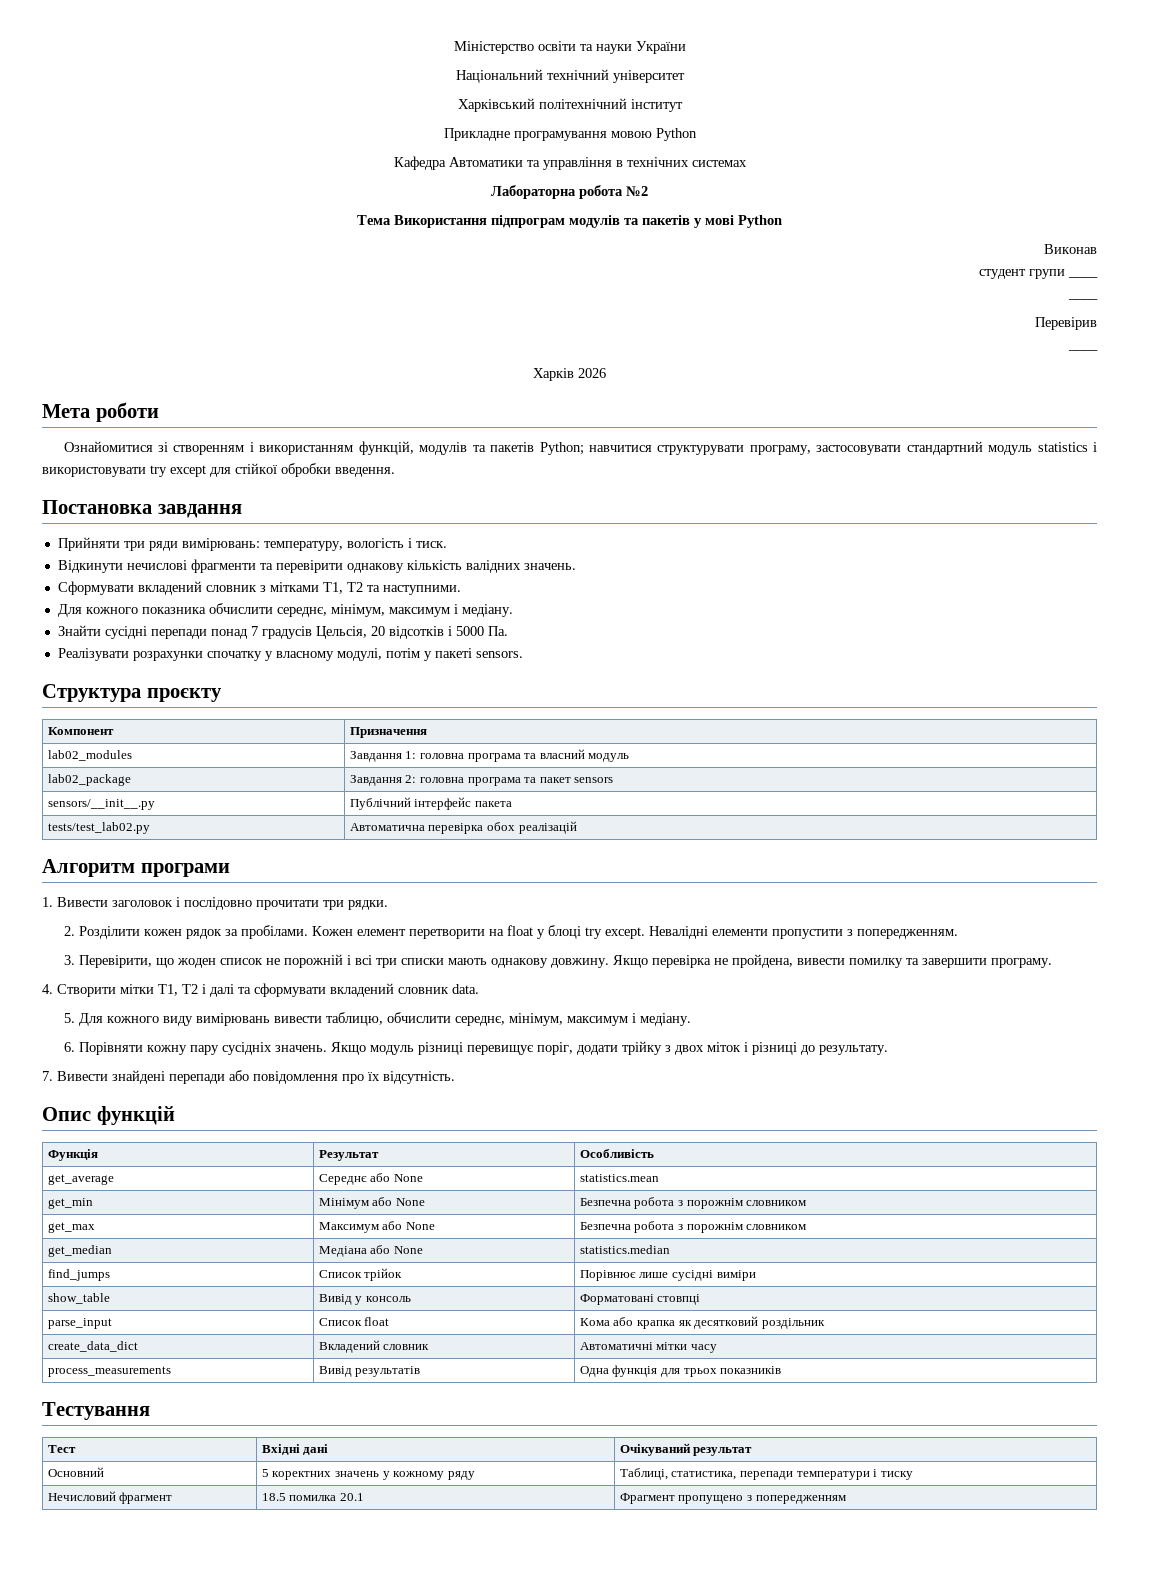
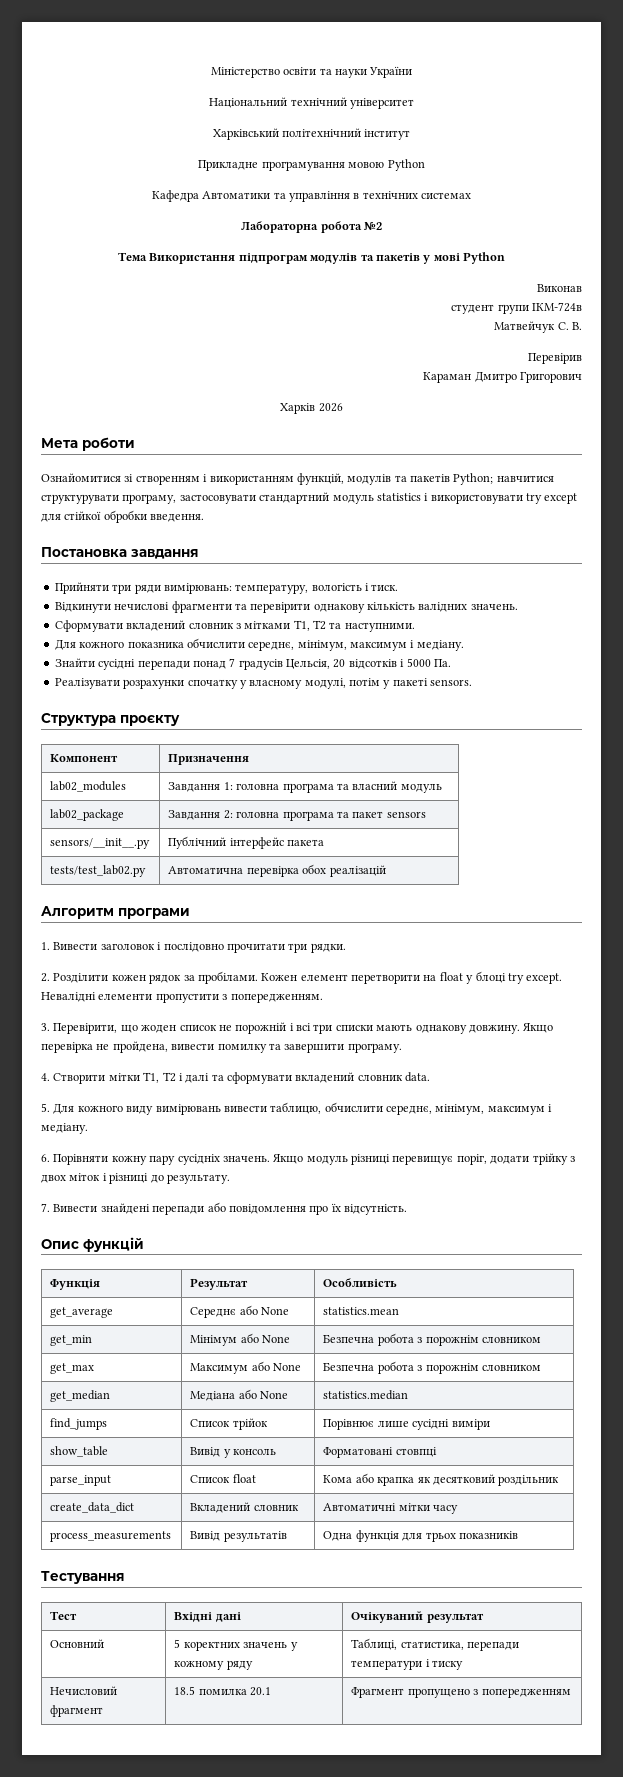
[1068,276,1098,278] [1068,298,1098,300] [1035,317,1097,330] [1068,349,1098,351] ____ // ____ // Перевірив // ____ -> [532,302,582,312] [494,321,582,333] [528,353,582,364] [423,371,582,383] ІКМ-724в // Матвейчук С. В. // Перевірив // Караман Дмитро Григорович

